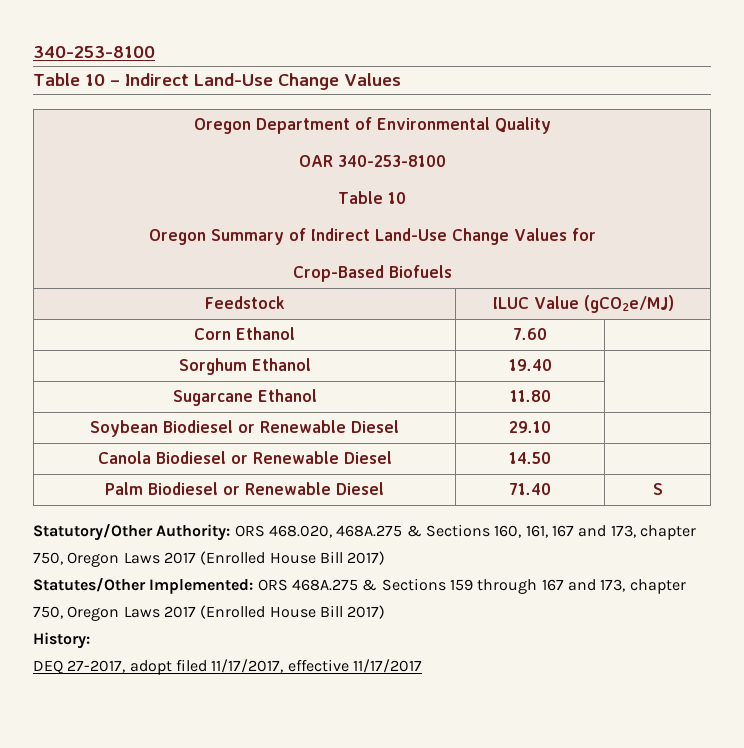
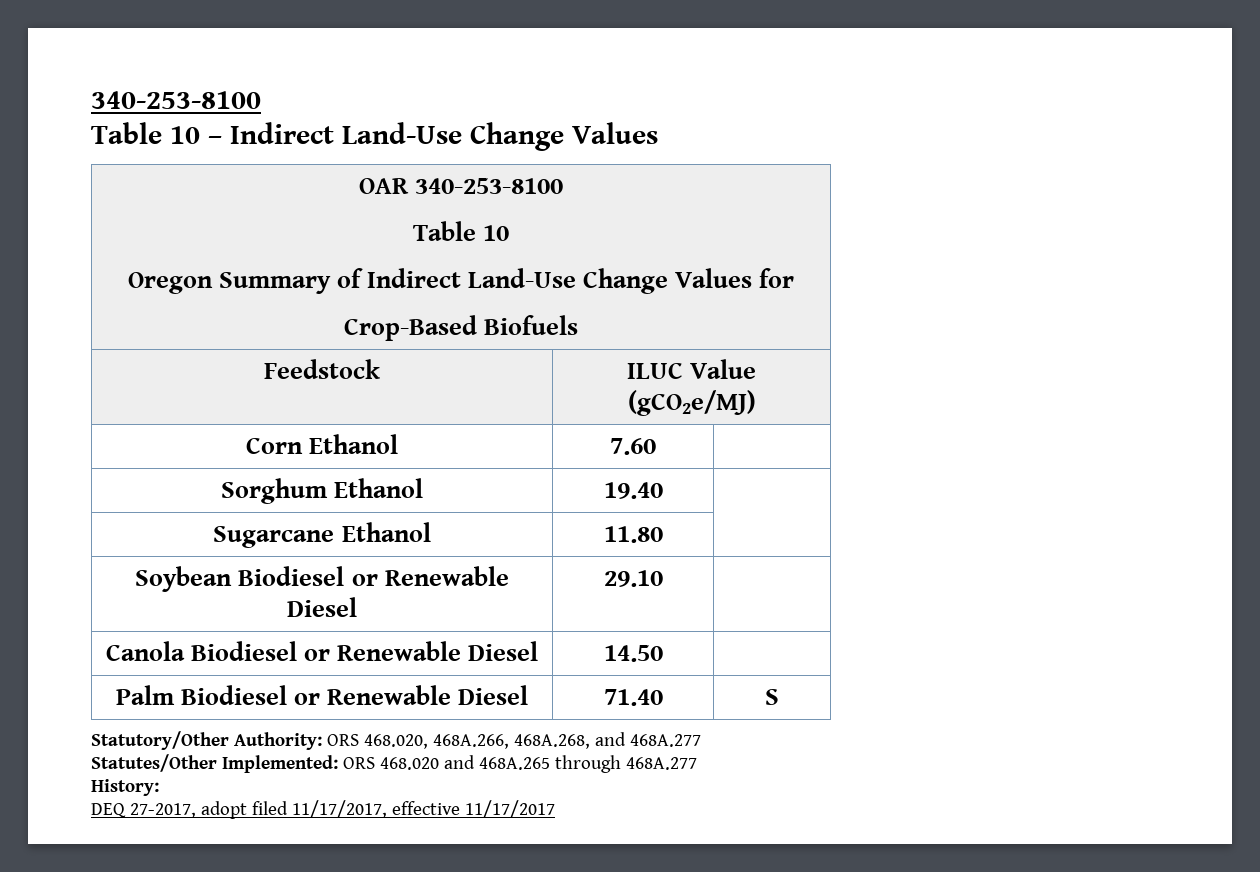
[193,117,551,134] Oregon Department of Environmental Quality // -> (658, 133) none
[336,524,696,540] [33,551,386,567] [33,578,686,594] [33,605,386,621] 468A.275 & Sections 160, 161, 167 and 173, chapter 750, Oregon Laws 2017 (Enrolled House Bill 2017) // Statutes/Other Implemented: ORS 468A.275 & Sections 159 through 167 and 173, chapter 750, Oregon Laws 2017 (Enrolled House Bill 2017) -> [432,732,701,749] [91,754,697,773] 468A.266, 468A.268, and 468A.277 // Statutes/Other Implemented: ORS 468.020 and 468A.265 through 468A.277

